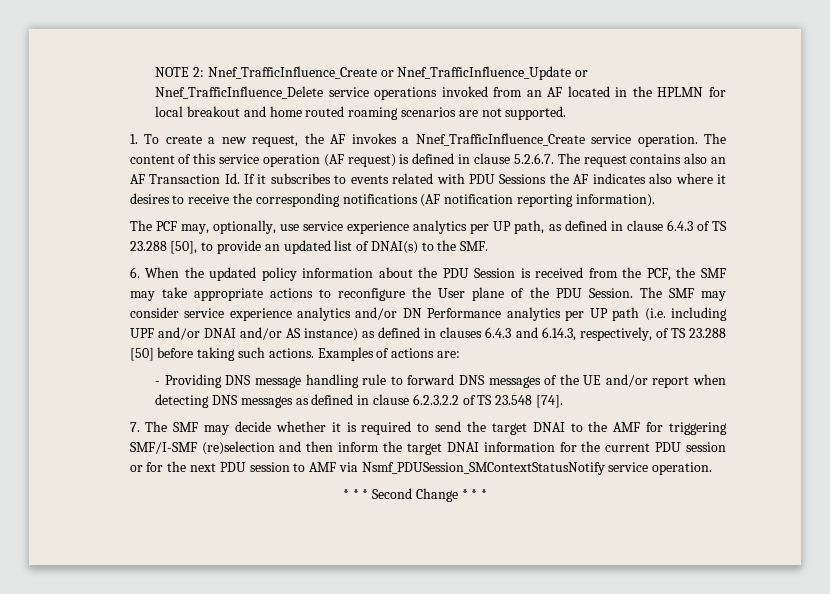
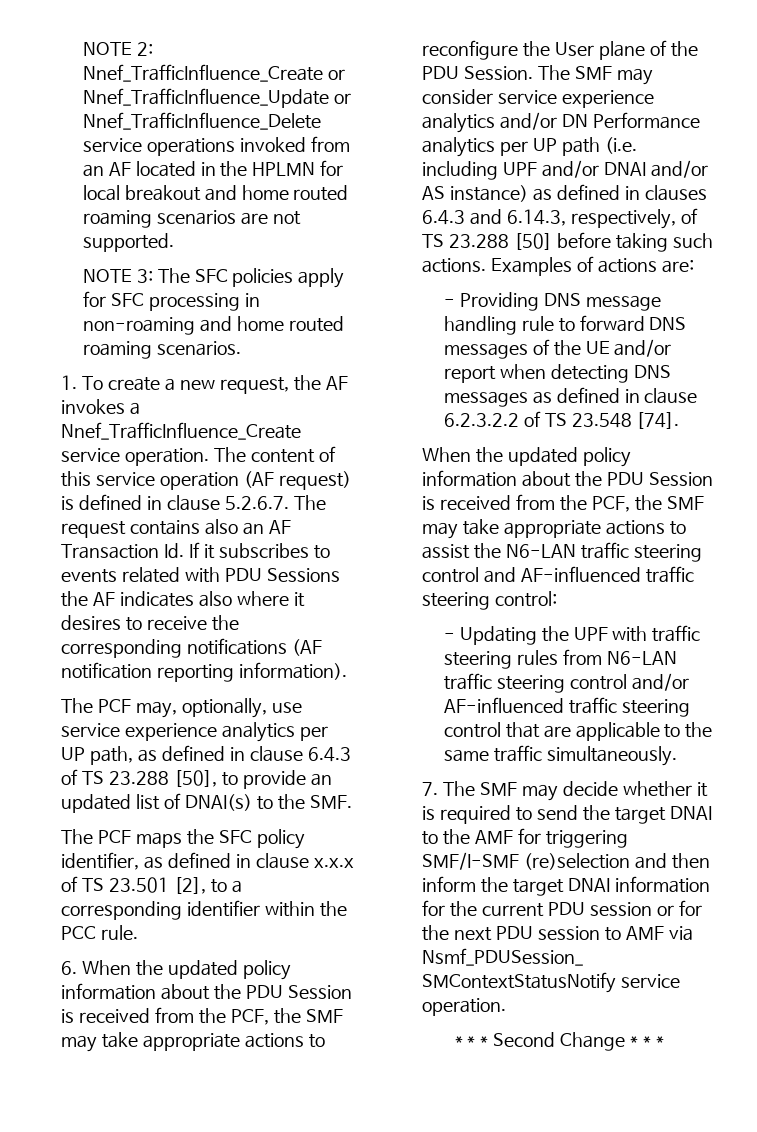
(567, 113) none -> [82,268,345,288] [82,291,260,311] [82,316,344,335] [82,341,241,359] // NOTE 3: The SFC policies apply for SFC processing in non-roaming and home routed roaming scenarios.
(489, 246) none -> [61,829,305,849] [61,852,354,870] [61,876,242,894] [61,900,348,920] [61,925,139,940] // The PCF maps the SFC policy identifier, as defined in clause x.x.x of TS 23.501 [2], to a corresponding identifier within the PCC rule.
(563, 401) none -> [422,447,632,467] [422,470,713,487] [422,494,704,512] [422,519,686,539] [422,542,702,562] [422,566,695,583] [422,591,558,610] [443,625,701,645] [443,649,677,669] [443,673,689,693] [443,697,690,717] [443,722,713,741] [443,745,677,766] // When the updated policy information about the PDU Session is received from the PCF, the SMF may take appropriate actions to assist the N6-LAN traffic steering control and AF-influenced traffic steering control: // - Updating the UPF with traffic steering rules from N6-LAN traffic steering control and/or AF-influenced traffic steering control that are applicable to the same traffic simultaneously.

